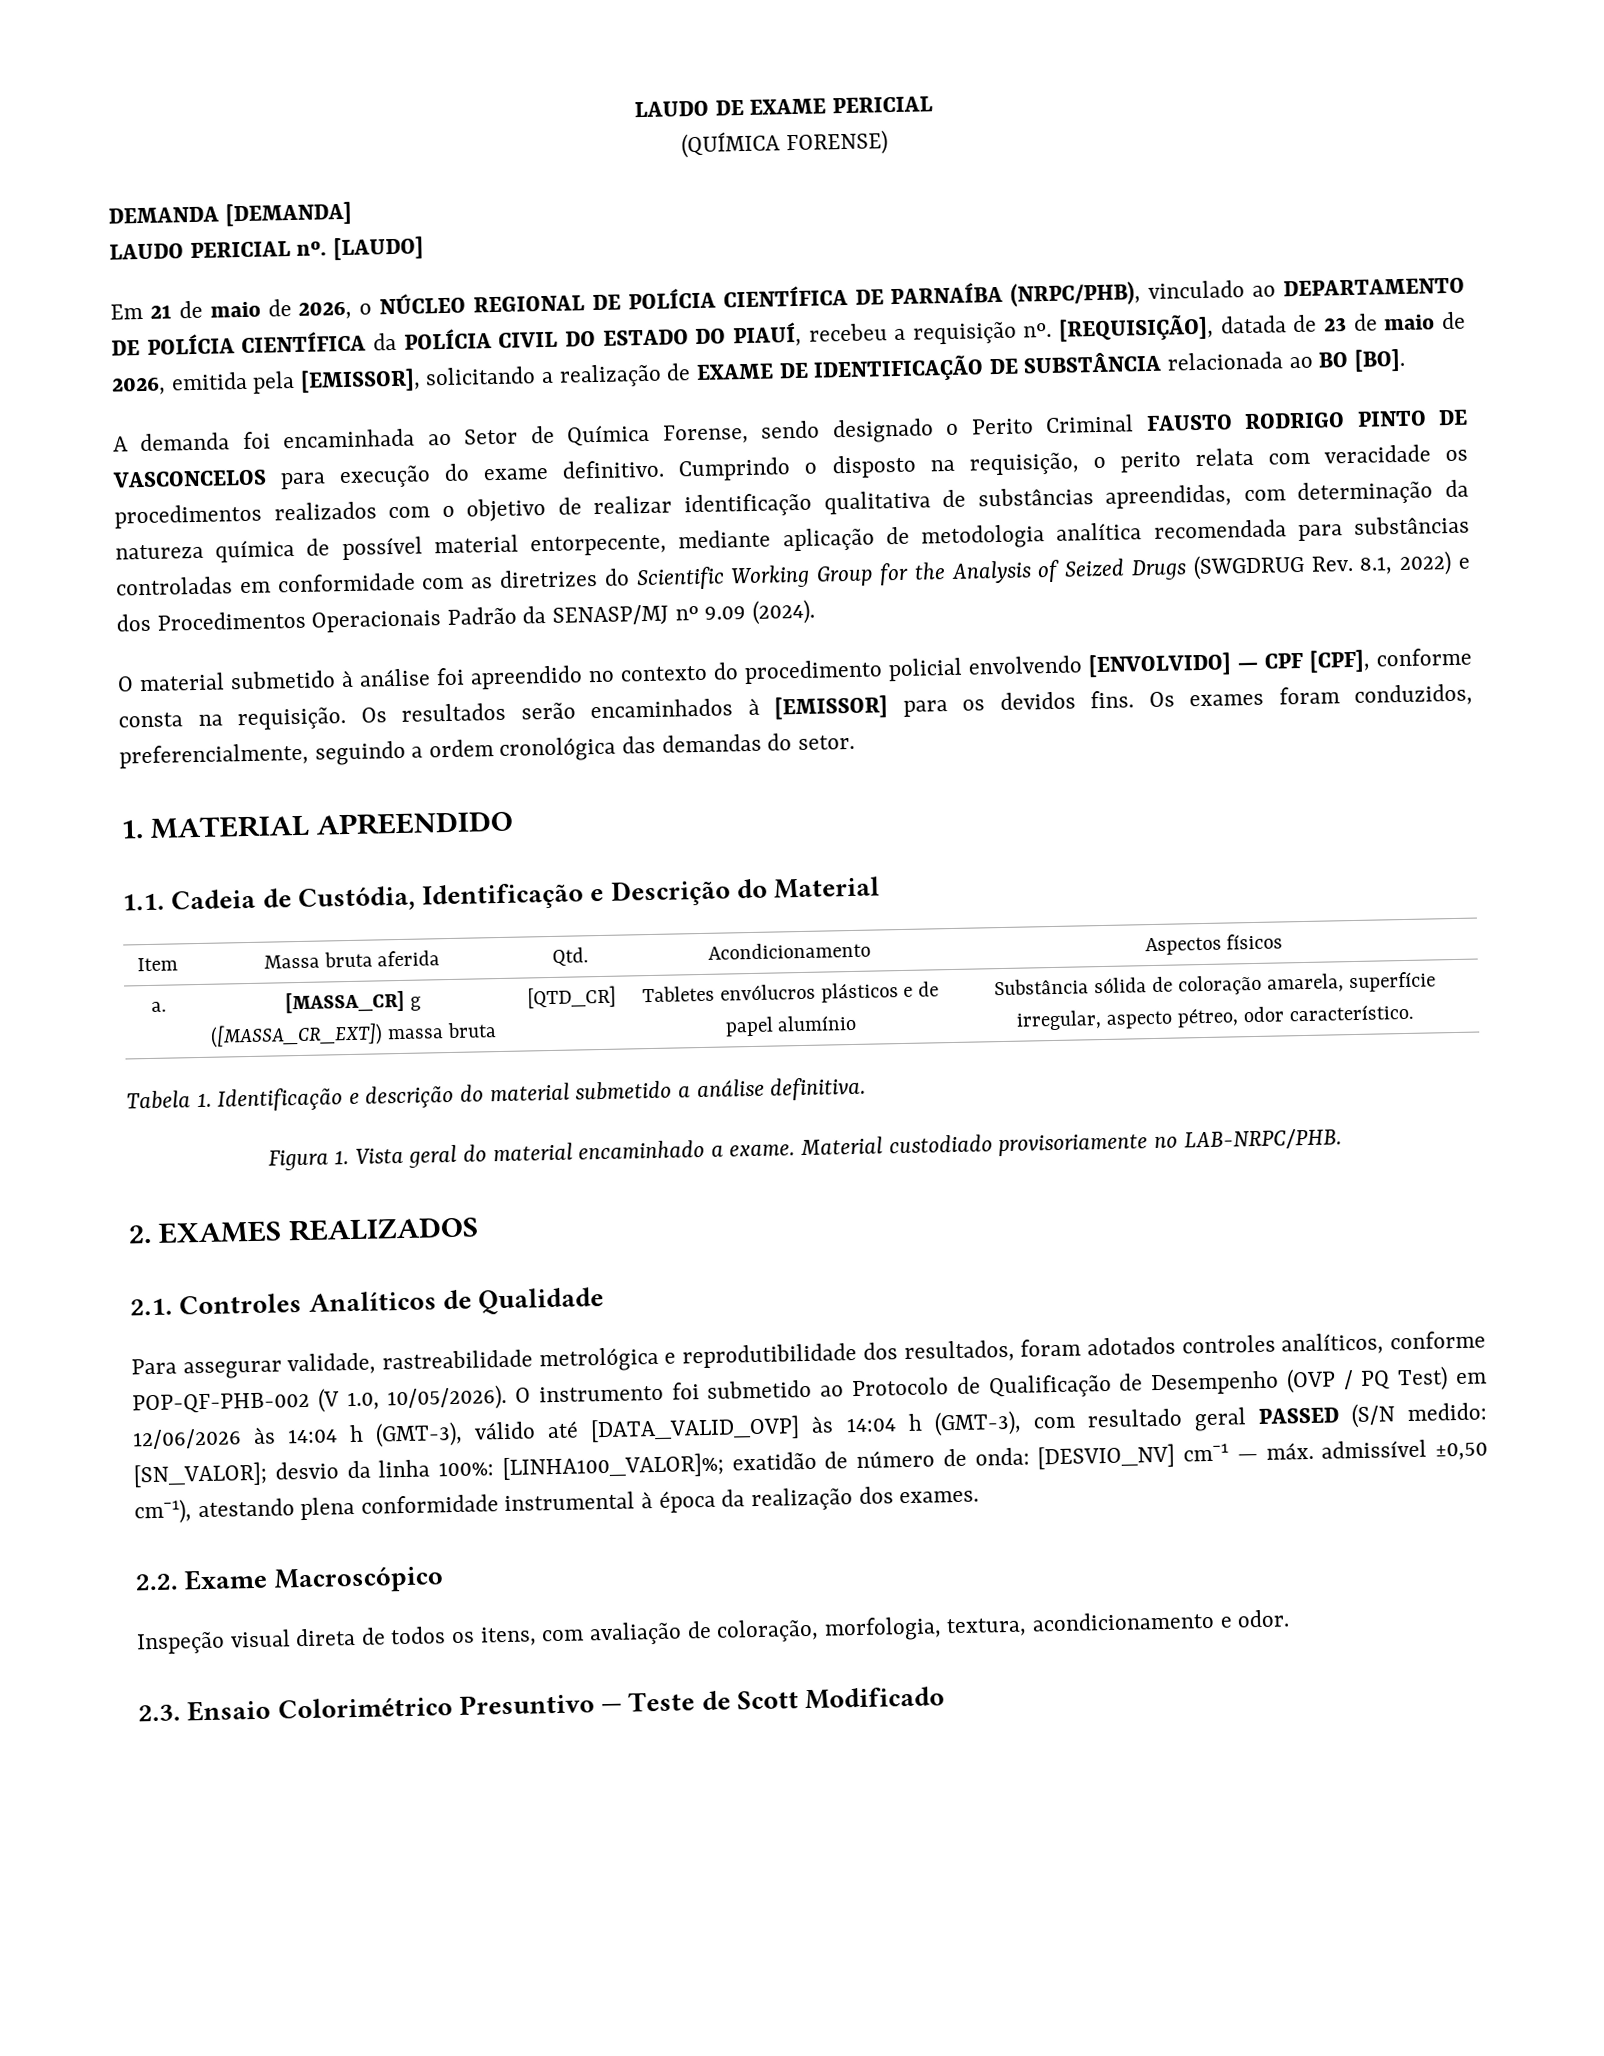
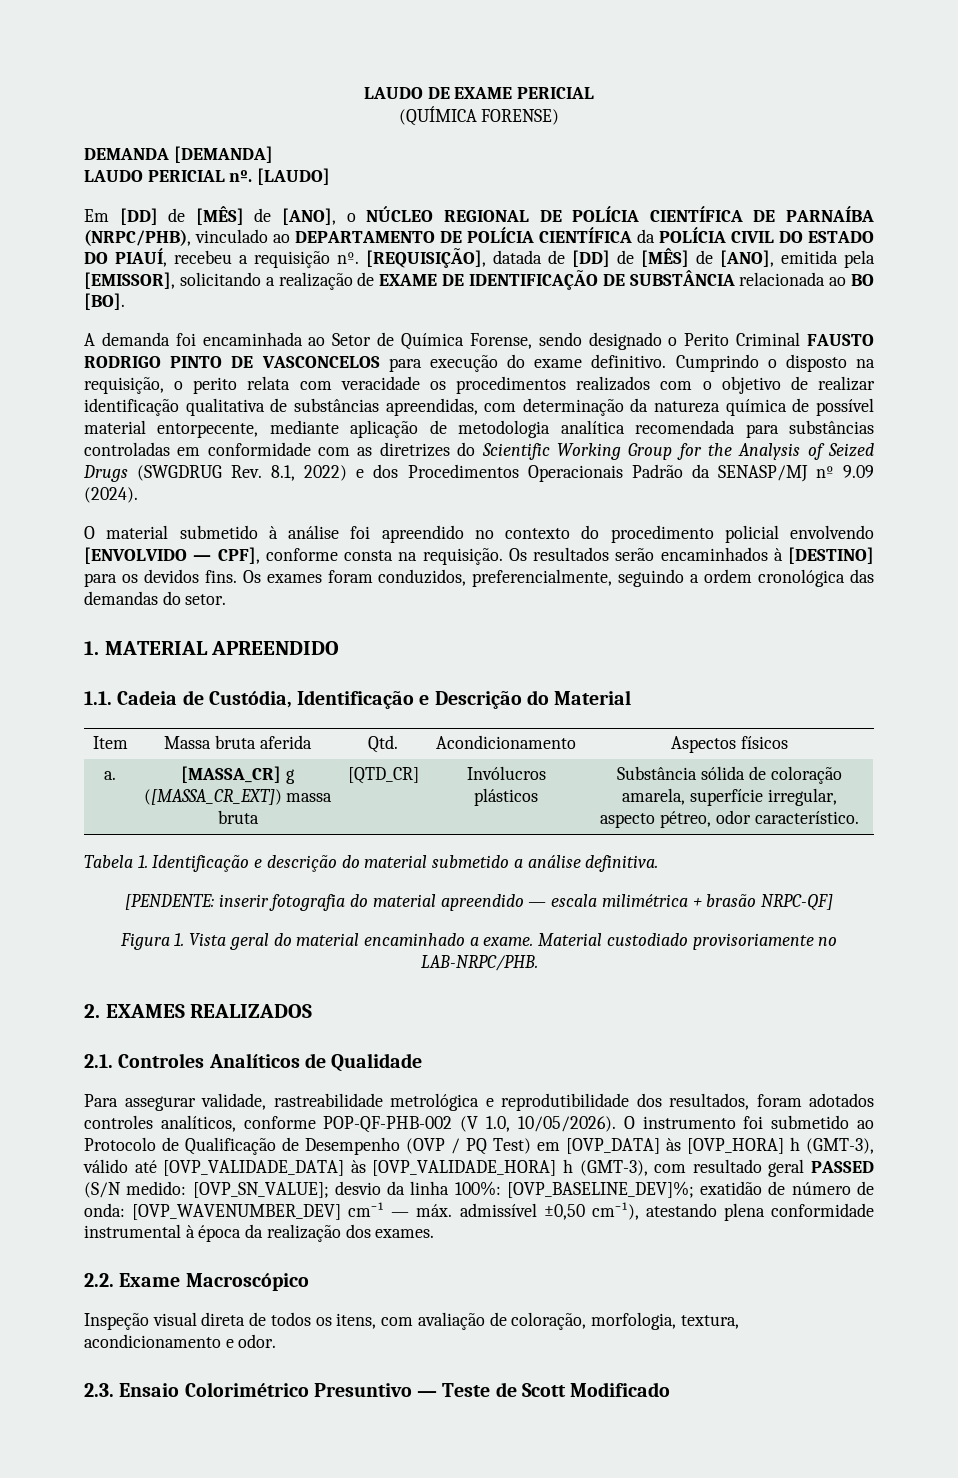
[149,299,353,320] 21 de maio de 2026, -> [119,206,337,225] [DD] de [MÊS] de [ANO],
[1323,311,1467,332] [111,376,166,396] 23 de maio de 2026, -> [572,248,774,267] [DD] de [MÊS] de [ANO],
[1088,649,1371,678] [ENVOLVIDO] — CPF [CPF], -> [84,547,260,564] [ENVOLVIDO — CPF],
[774,695,888,720] [EMISSOR] -> [788,547,874,564] [DESTINO]
[641,983,816,1003] Tabletes envólucros -> [466,766,546,780] Invólucros
[903,981,940,997] [724,1014,858,1037] e de papel alumínio -> (538, 797) none
(867, 1088) none -> [125,893,833,911] // [PENDENTE: inserir fotografia do material apreendido — escala milimétrica + brasão NRPC-QF]
[132,1426,339,1450] 12/06/2026 às 14:04 -> [566,1138,784,1154] [OVP_DATA] às [OVP_HORA]
[590,1415,897,1443] [DATA_VALID_OVP] às 14:04 -> [163,1160,557,1176] [OVP_VALIDADE_DATA] às [OVP_VALIDADE_HORA]
[133,1461,267,1488] [SN_VALOR]; -> [192,1182,329,1198] [OVP_SN_VALUE];
[501,1452,724,1481] [LINHA100_VALOR]%; -> [506,1181,694,1198] [OVP_BASELINE_DEV]%;
[1037,1443,1176,1470] [DESVIO_NV] -> [132,1204,342,1220] [OVP_WAVENUMBER_DEV]

